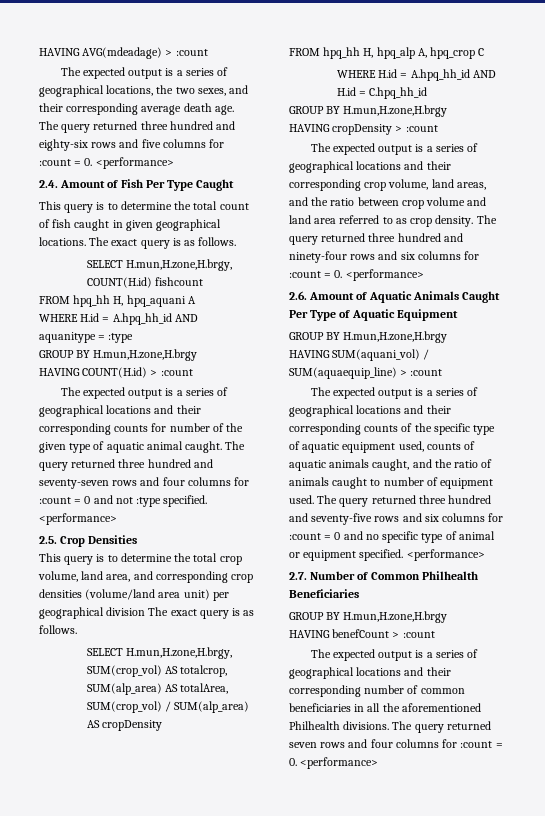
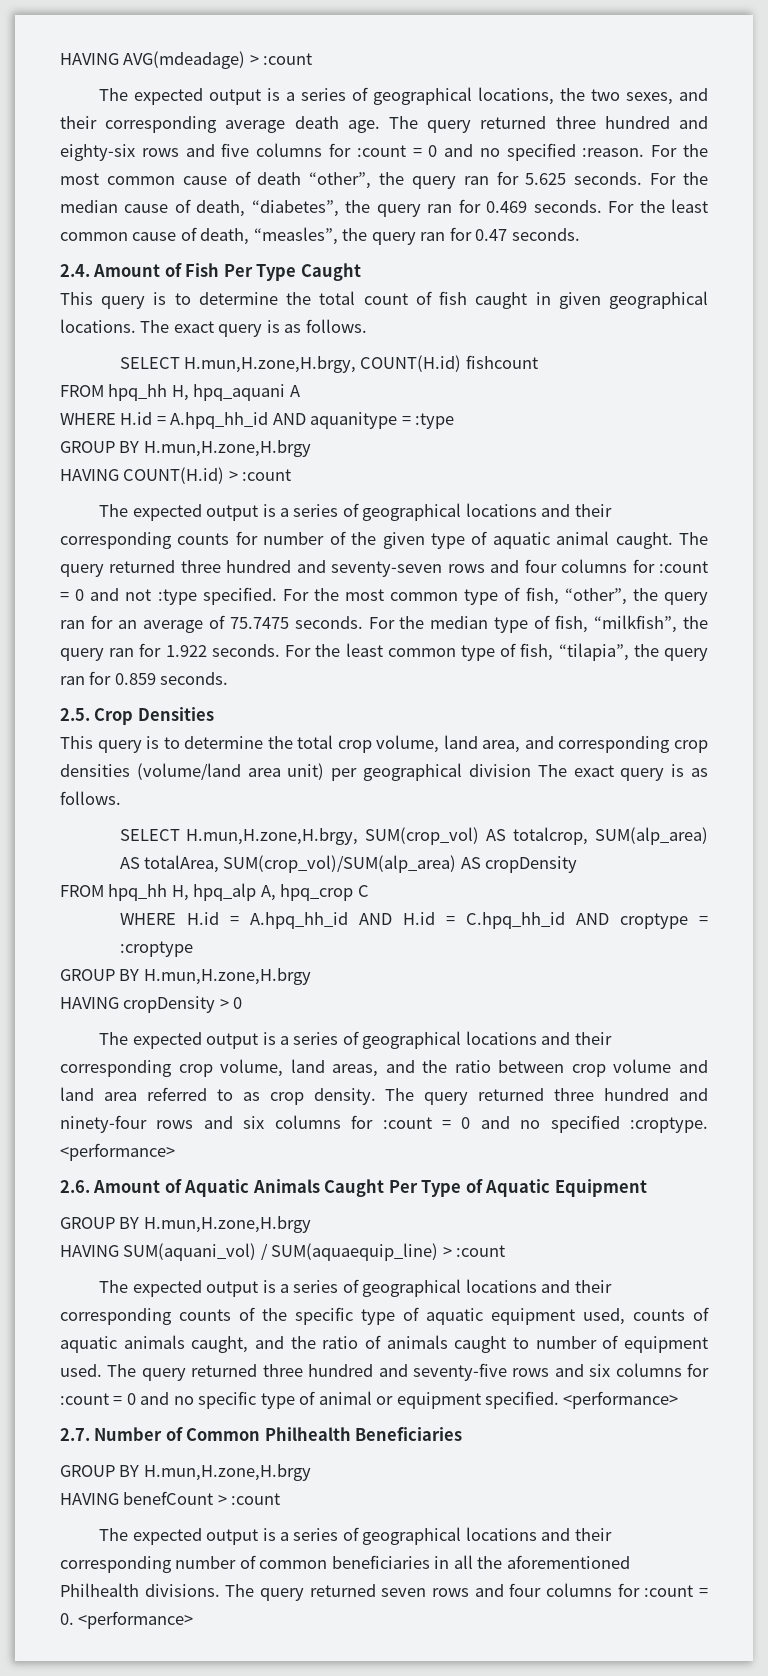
[84,157,174,169] 0. <performance> -> [428,143,709,161] [60,171,708,189] [60,199,708,217] [60,227,580,245] 0 and no specified :reason. For the most common cause of death “other”, the query ran for 5.625 seconds. For the median cause of death, “diabetes”, the query ran for 0.469 seconds. For the least common cause of death, “measles”, the query ran for 0.47 seconds.
[39,513,117,525] <performance> -> [282,587,708,605] [60,615,709,633] [60,643,708,661] [60,671,229,685] For the most common type of fish, “other”, the query ran for an average of 75.7475 seconds. For the median type of fish, “milkfish”, the query ran for 1.922 seconds. For the least common type of fish, “tilapia”, the query ran for 0.859 seconds.
[86,701,250,713] SUM(crop_vol) / SUM(alp_area) -> [223,855,457,873] SUM(crop_vol)/SUM(alp_area)
(428, 93) none -> [575,913,709,929] [119,941,193,957] AND croptype = :croptype
[405,125,438,132] :count -> [233,997,243,1009] 0
[334,270,343,278] 0. -> [461,1115,709,1133] 0 and no specified :croptype.

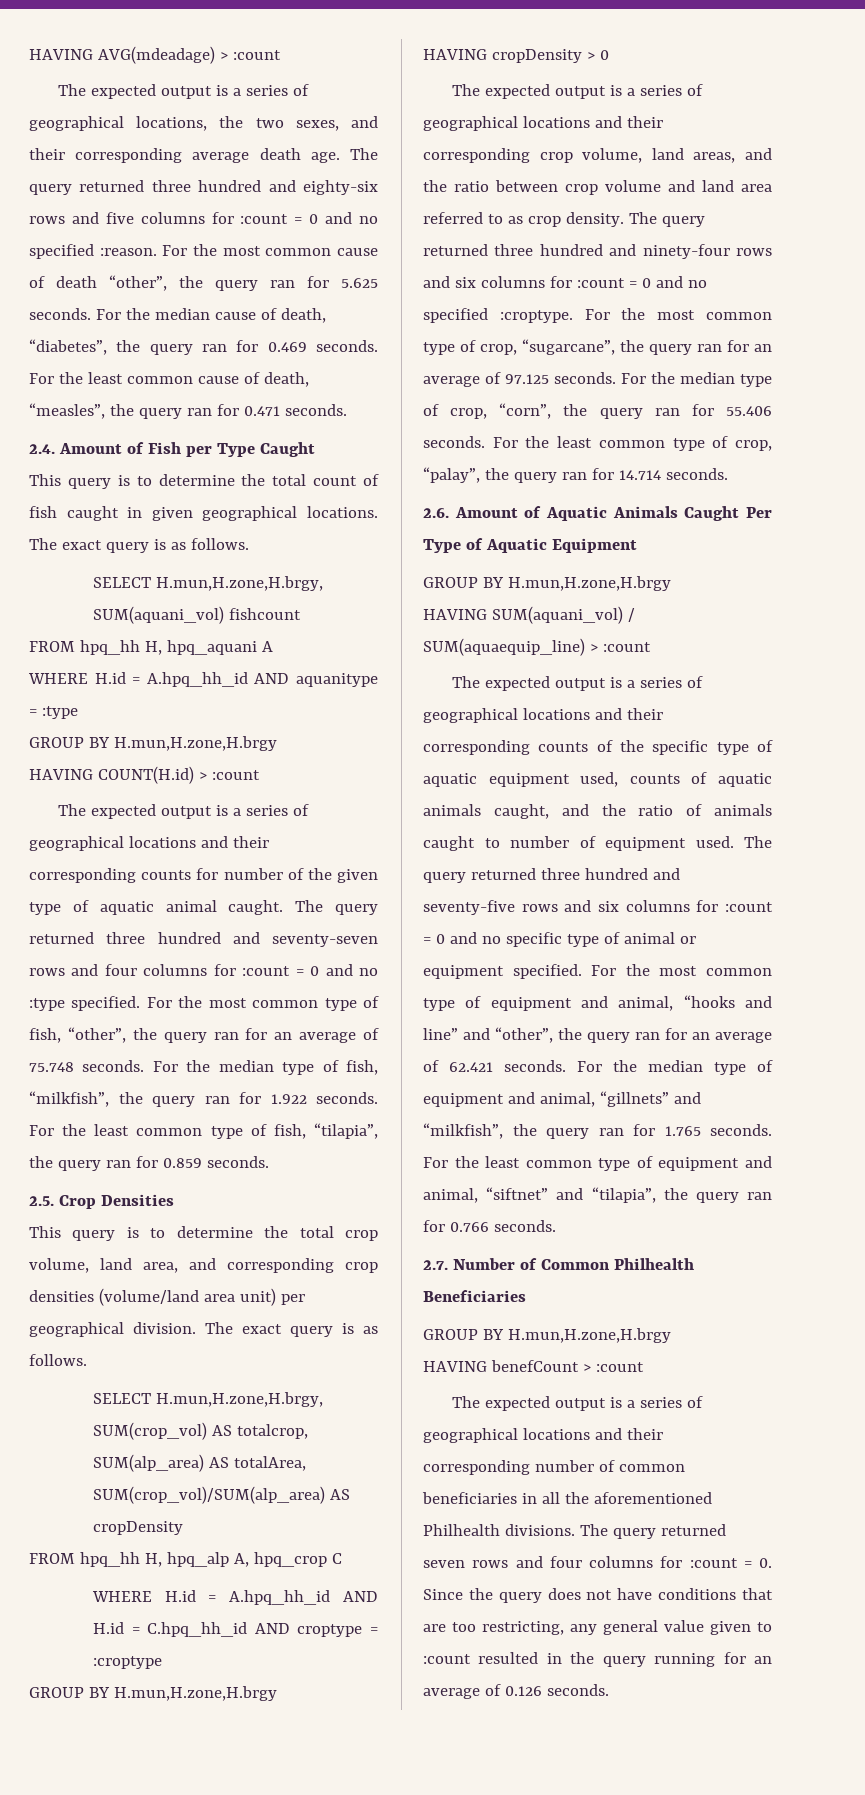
[475,229,508,241] 0.47 -> [243,406,280,416] 0.471
[223,264,253,277] Per -> [185,446,212,457] per
[360,355,462,372] COUNT(H.id) -> [92,606,224,624] SUM(aquani_vol)
[125,589,152,601] not -> [359,968,379,976] no
[229,617,289,629] 75.7475 -> [29,1062,74,1072] 75.748
[468,764,531,777] division -> [133,1322,196,1334] division.
[60,1143,175,1161] <performance> -> [584,308,772,320] [423,339,772,355] [423,372,772,387] [423,403,772,419] [423,436,772,451] [423,467,728,483] For the most common type of crop, “sugarcane”, the query ran for an average of 97.125 seconds. For the median type of crop, “corn”, the query ran for 55.406 seconds. For the least common type of crop, “palay”, the query ran for 14.714 seconds.
[563,1391,679,1409] <performance> -> [591,964,772,976] [423,995,772,1011] [423,1027,772,1043] [423,1060,773,1075] [423,1091,701,1107] [423,1123,772,1139] [423,1156,772,1171] [423,1187,772,1203] [423,1220,556,1232] For the most common type of equipment and animal, “hooks and line” and “other”, the query ran for an average of 62.421 seconds. For the median type of equipment and animal, “gillnets” and “milkfish”, the query ran for 1.765 seconds. For the least common type of equipment and animal, “siftnet” and “tilapia”, the query ran for 0.766 seconds.
[78,1611,194,1629] <performance> -> [423,1588,773,1603] [423,1620,772,1635] [423,1652,772,1667] [423,1684,609,1699] Since the query does not have conditions that are too restricting, any general value given to :count resulted in the query running for an average of 0.126 seconds.

